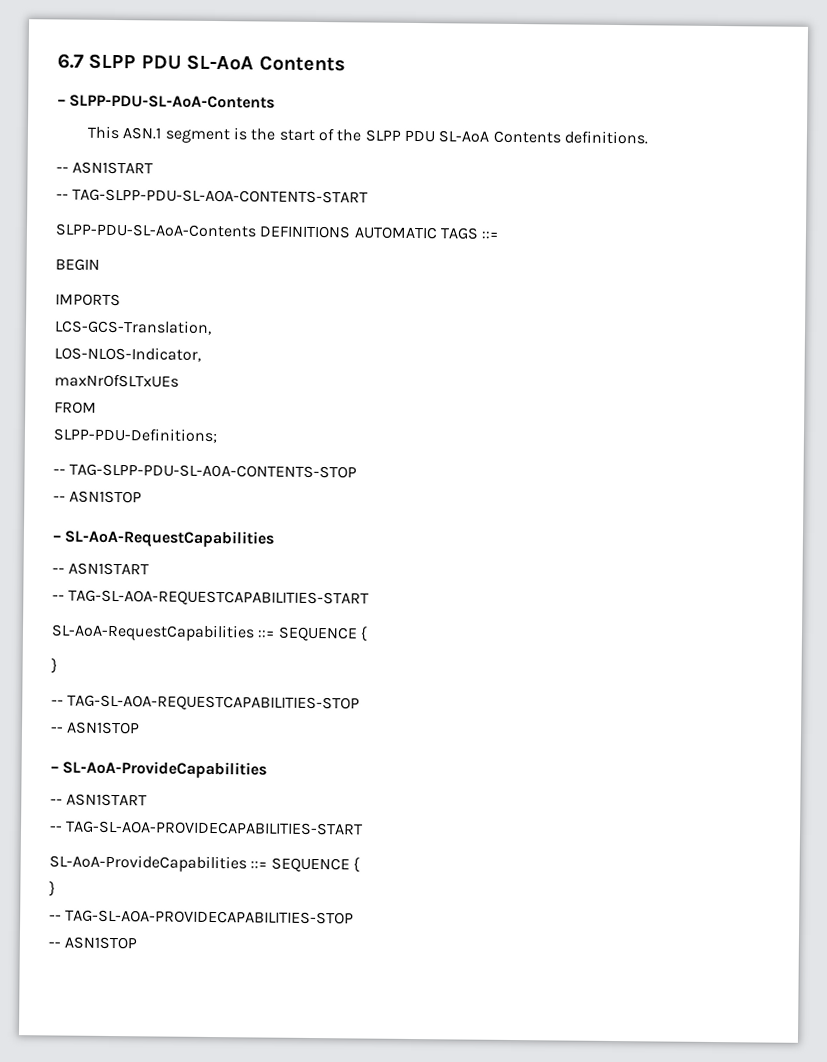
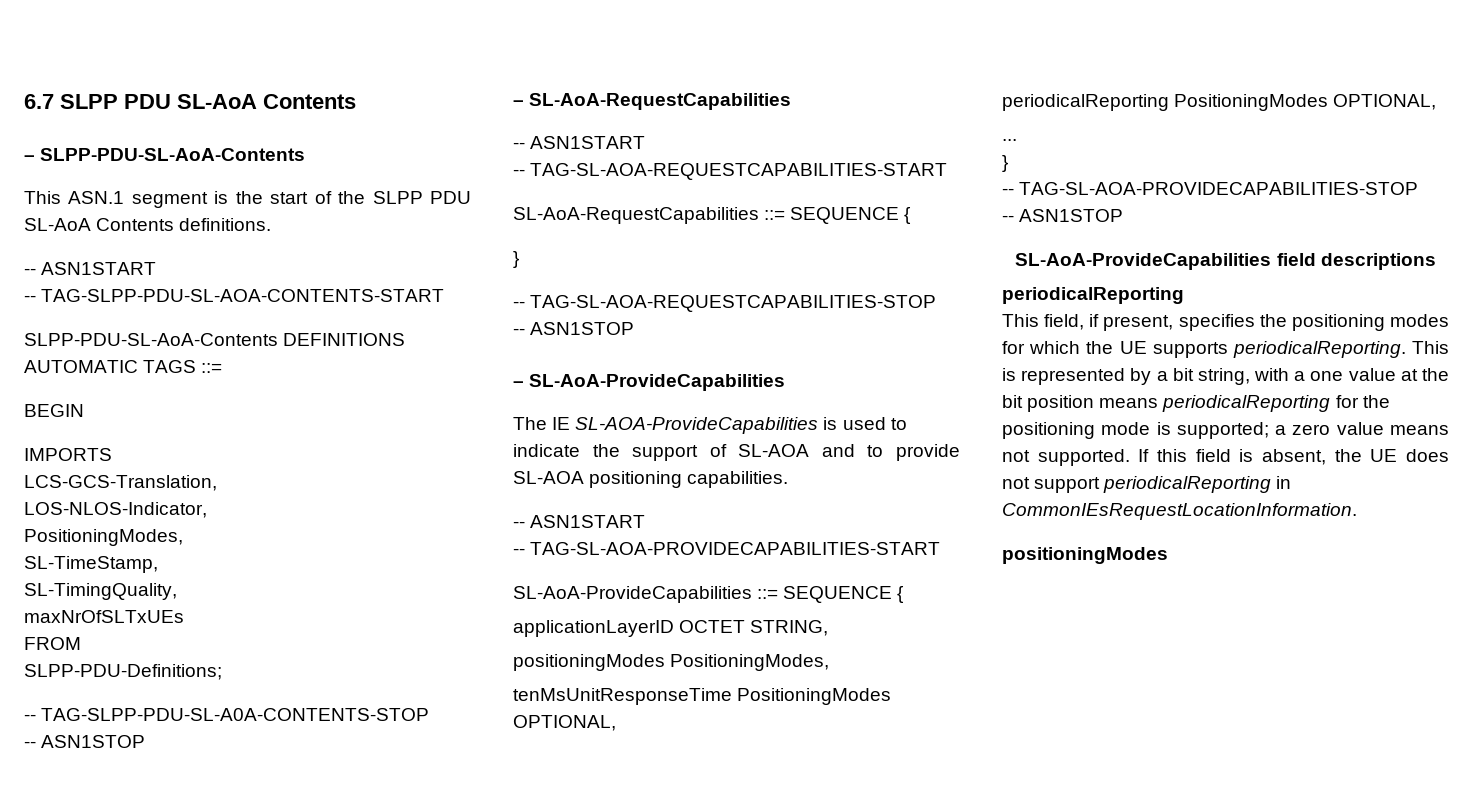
(201, 354) none -> [24,529,183,546] [24,556,158,573] [24,583,177,600] // PositioningModes, // SL-TimeStamp, // SL-TimingQuality,
(268, 769) none -> [513,417,907,434] [513,444,960,461] [513,471,789,488] // The IE SL-AOA-ProvideCapabilities is used to indicate the support of SL-AOA and to provide SL-AOA positioning capabilities.
(360, 865) none -> [513,620,829,637] [513,654,830,671] [513,688,892,705] [513,715,616,731] [1002,94,1437,111] [1002,139,1017,141] // applicationLayerID OCTET STRING, // positioningModes PositioningModes, // tenMsUnitResponseTime PositioningModes OPTIONAL, // periodicalReporting PositioningModes OPTIONAL, // ...
(138, 943) none -> [1015,253,1436,270] [1002,287,1184,304] [1002,314,1449,331] [1002,341,1449,358] [1002,368,1449,385] [1002,395,1390,412] [1002,422,1449,439] [1002,449,1449,466] [1002,476,1292,493] [1002,503,1357,520] [1002,547,1168,564] // SL-AoA-ProvideCapabilities field descriptions // periodicalReporting // This field, if present, specifies the positioning modes for which the UE supports periodicalReporting. This is represented by a bit string, with a one value at the bit position means periodicalReporting for the positioning mode is supported; a zero value means not supported. If this field is absent, the UE does not support periodicalReporting in CommonIEsRequestLocationInformation. // positioningModes

